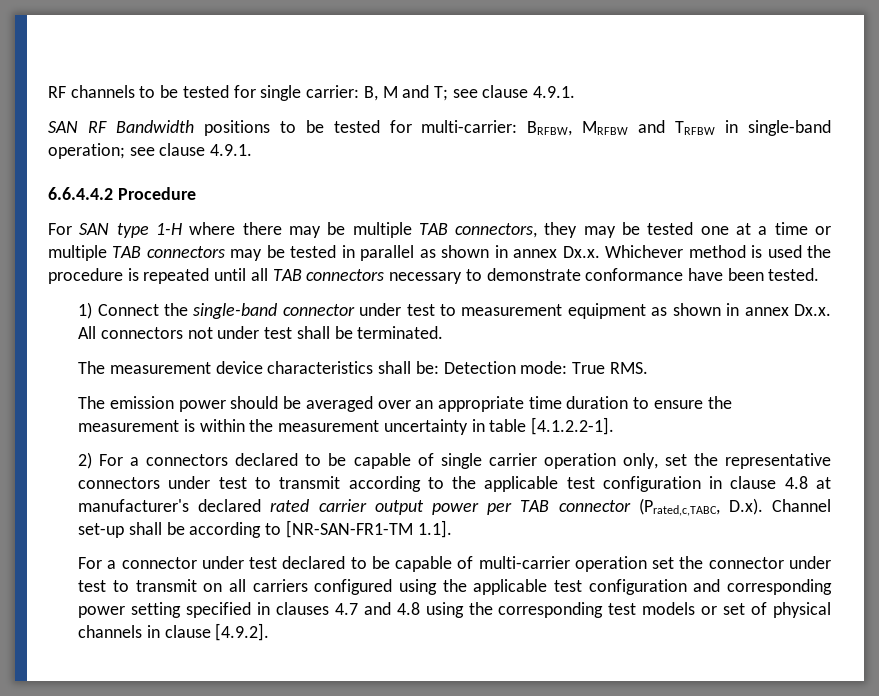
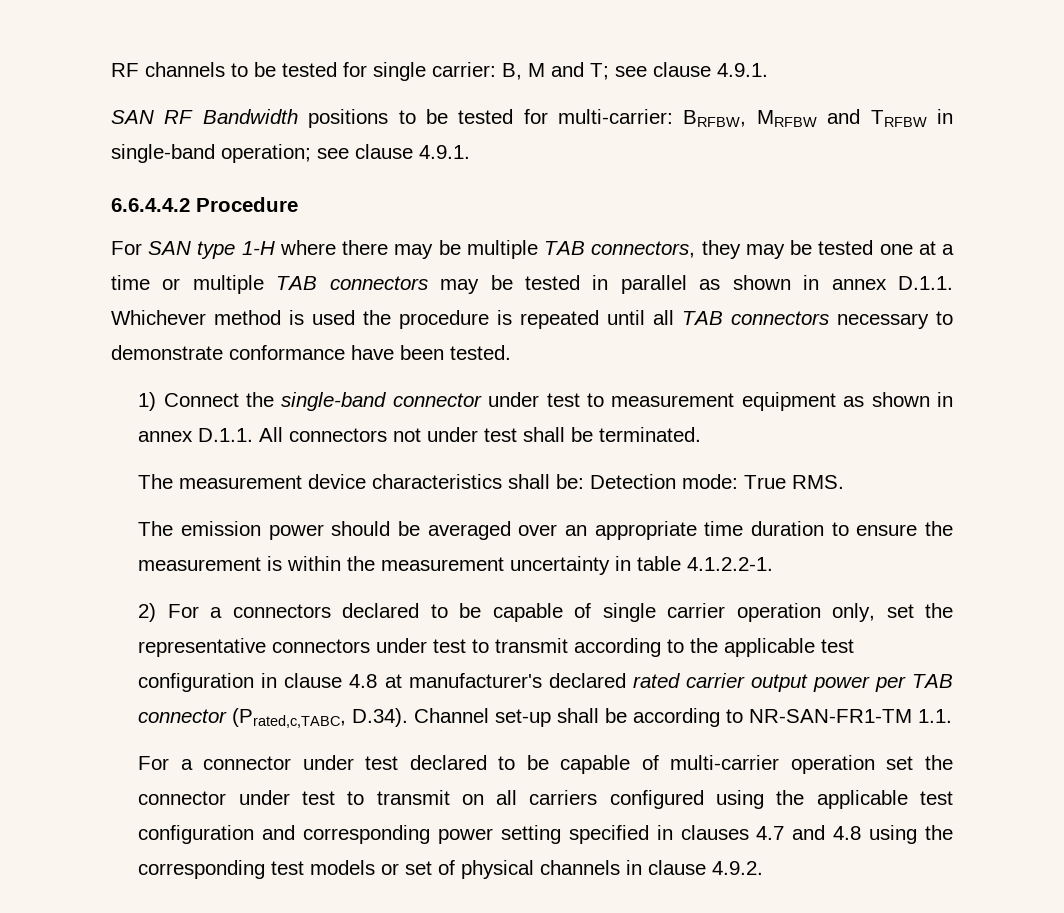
[562,246,600,258] Dx.x. -> [898,276,954,290] D.1.1.
[794,304,832,316] Dx.x. -> [198,428,254,442] D.1.1.
[530,417,614,435] [4.1.2.2-1]. -> [687,557,774,571] 4.1.2.2-1.
[728,498,763,515] D.x). -> [352,708,409,727] D.34).
[285,520,452,538] [NR-SAN-FR1-TM 1.1]. -> [749,709,953,723] NR-SAN-FR1-TM 1.1.
[215,623,270,641] [4.9.2]. -> [712,861,764,875] 4.9.2.

